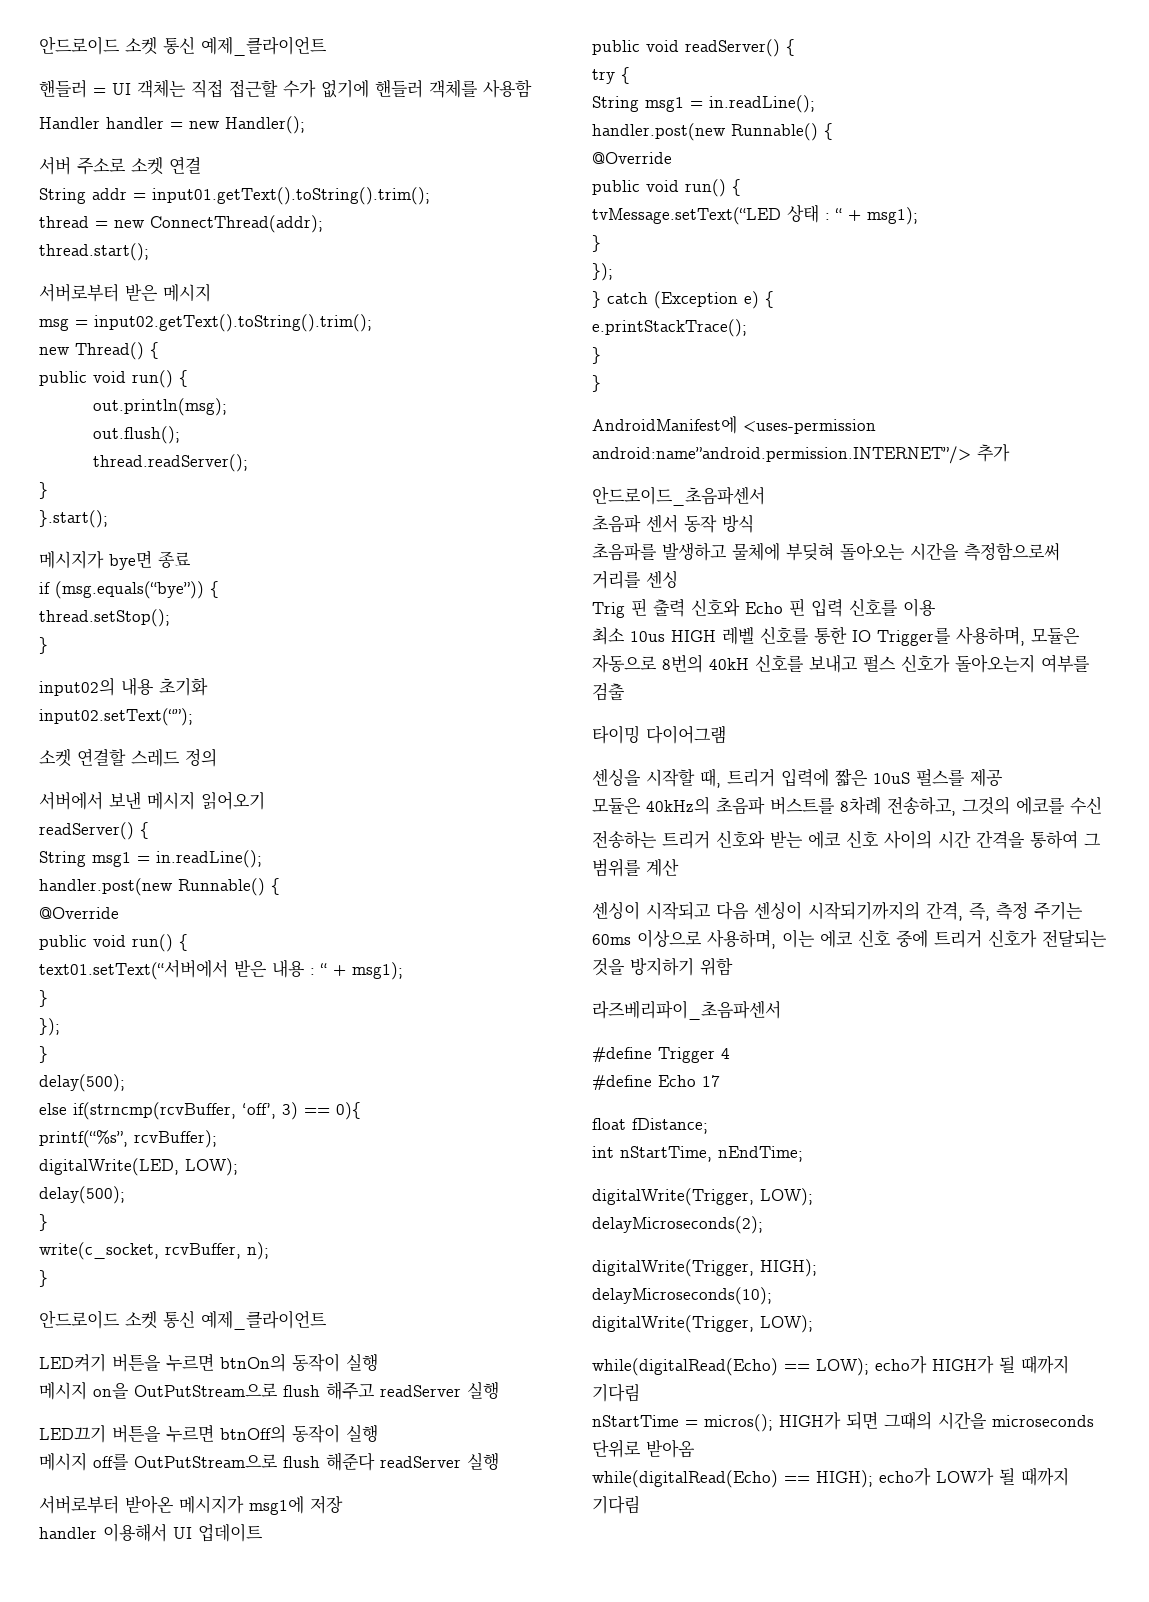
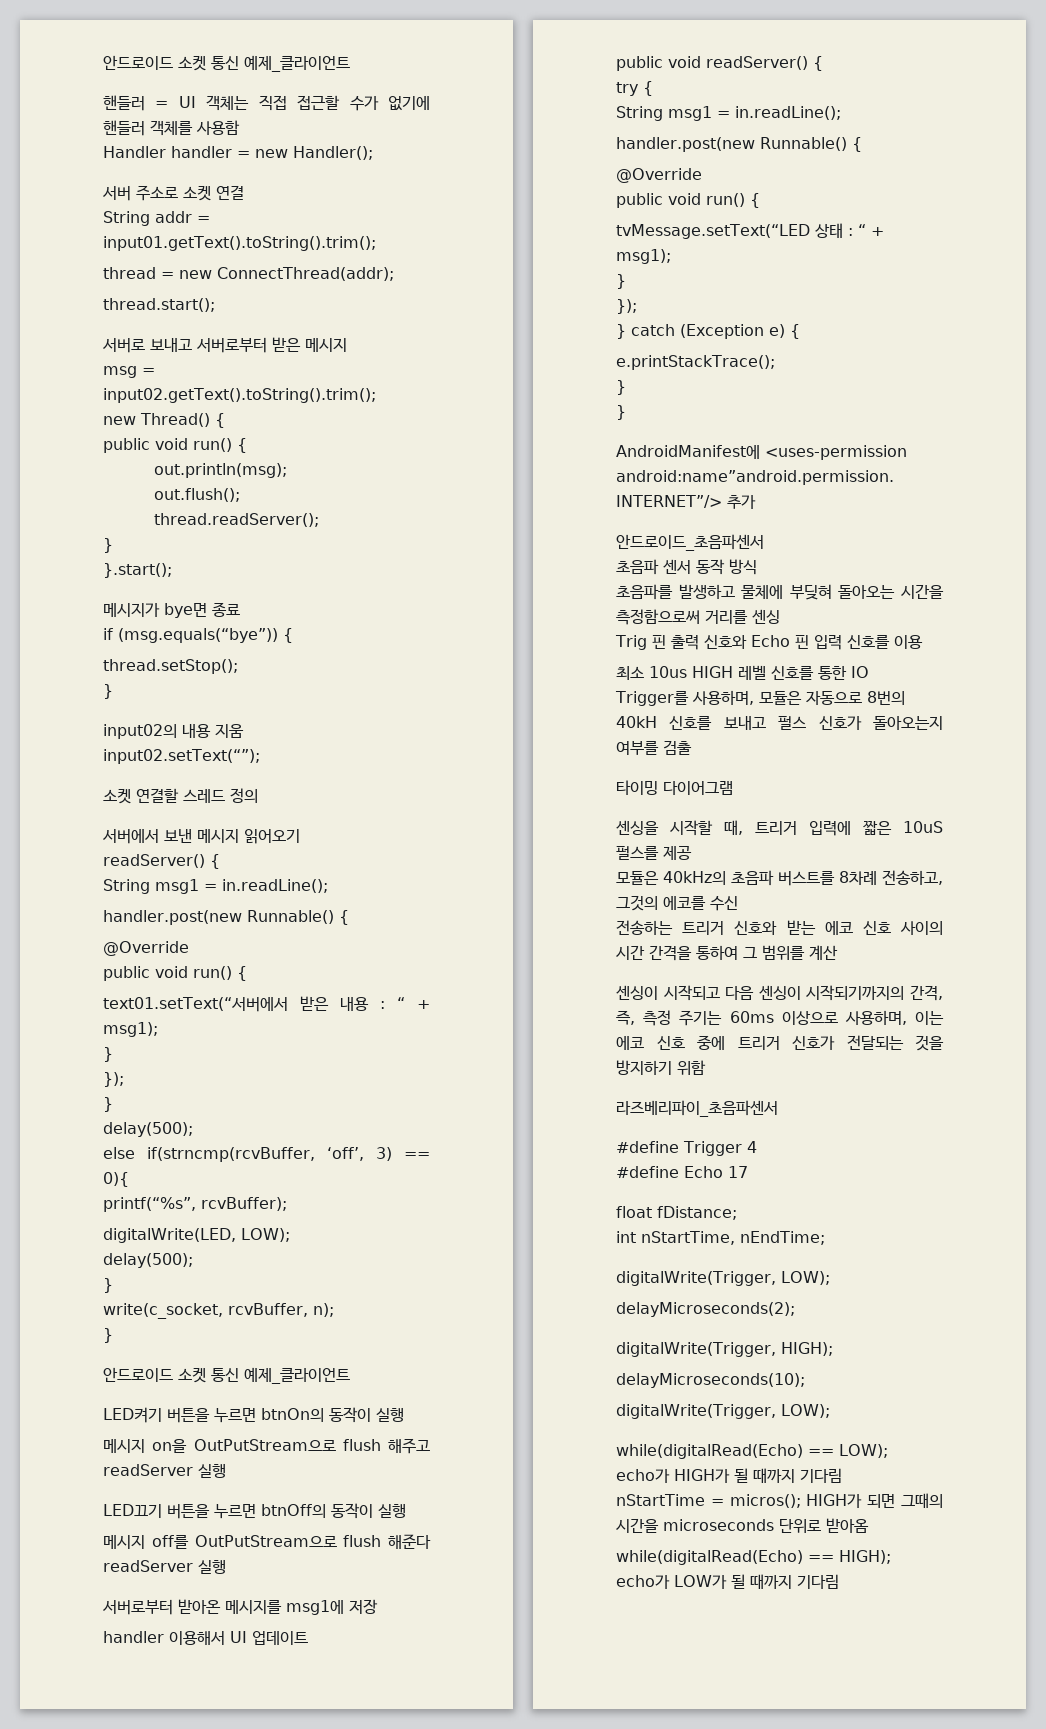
(149, 252) none -> [102,338,192,353] 서버로 보내고
[159,677,208,696] 초기화 -> [215,724,244,738] 지움
[179,1496,244,1514] 메시지가 -> [225,1600,282,1614] 메시지를

